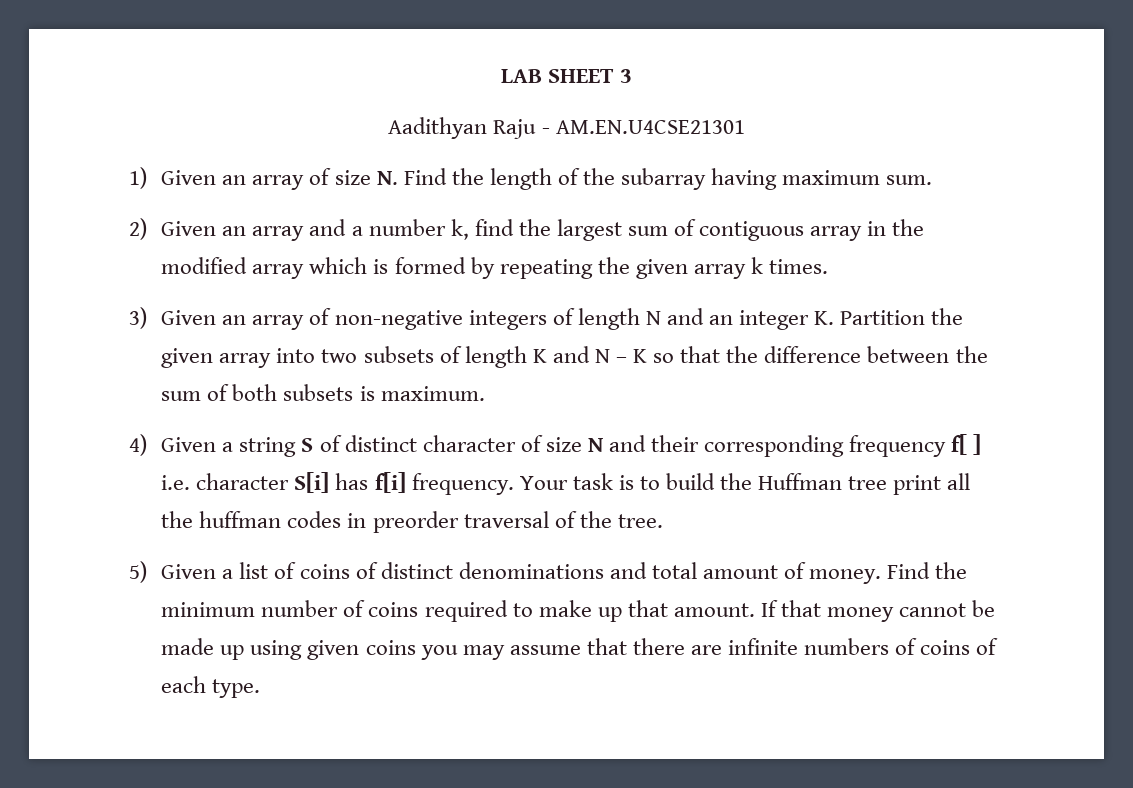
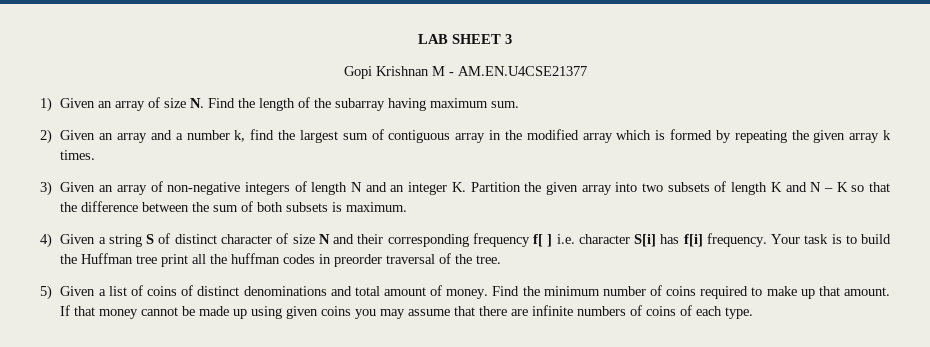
[388,117,745,139] Aadithyan Raju - AM.EN.U4CSE21301 -> [343,66,587,79] Gopi Krishnan M - AM.EN.U4CSE21377

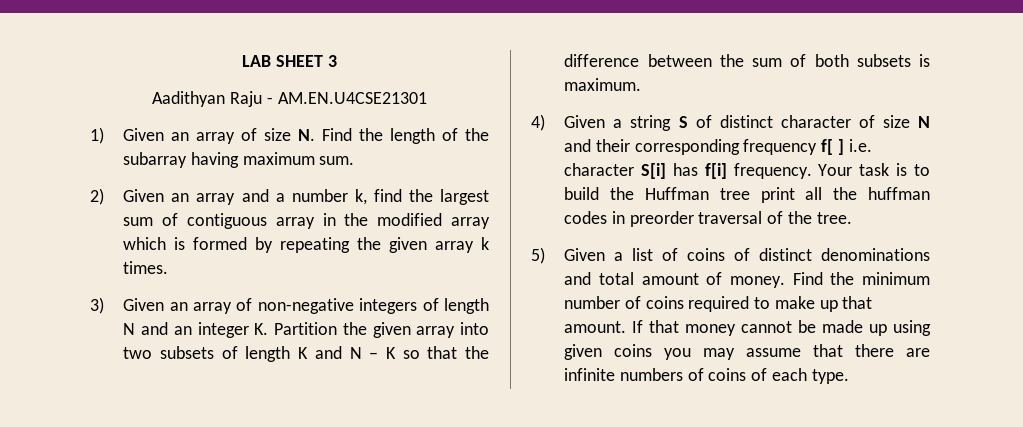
[343,66,587,79] Gopi Krishnan M - AM.EN.U4CSE21377 -> [152,91,427,107] Aadithyan Raju - AM.EN.U4CSE21301

